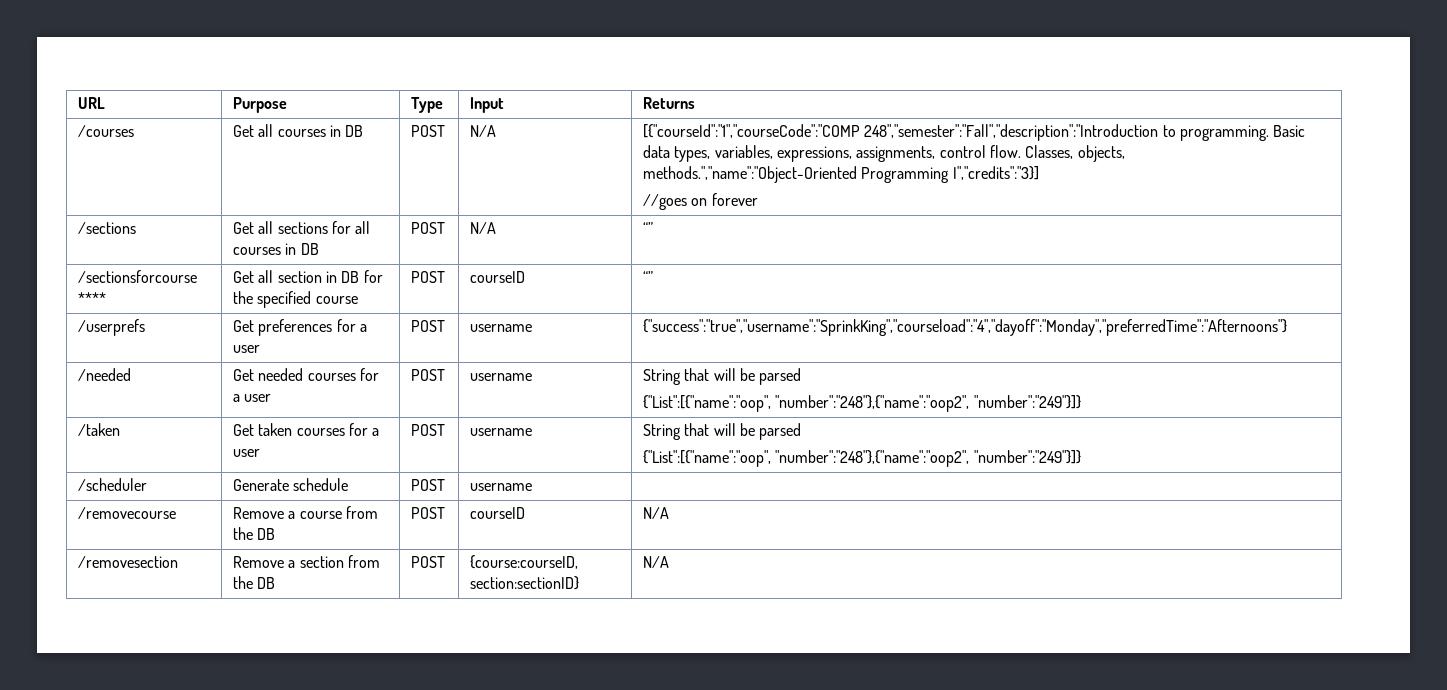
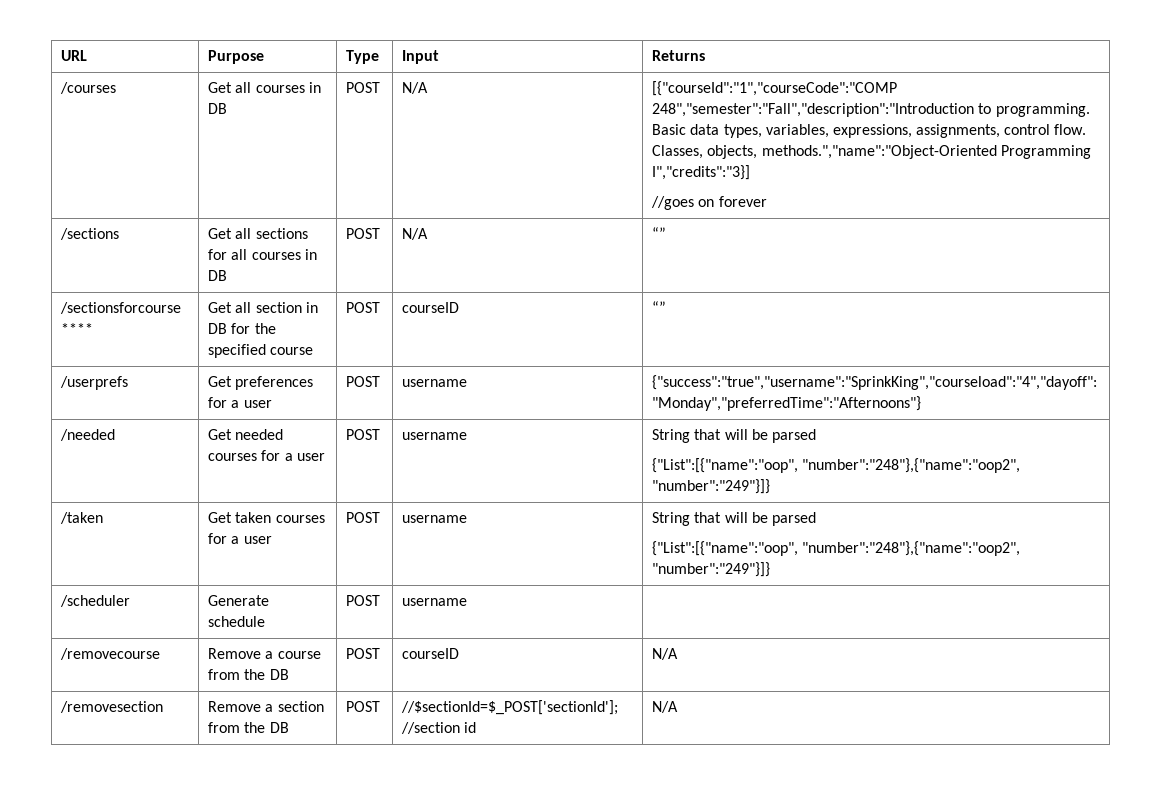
[469,555,578,569] [469,576,579,590] {course:courseID, section:sectionID} -> [401,700,619,715] [401,722,477,734] //$sectionId=$_POST['sectionId']; //section id

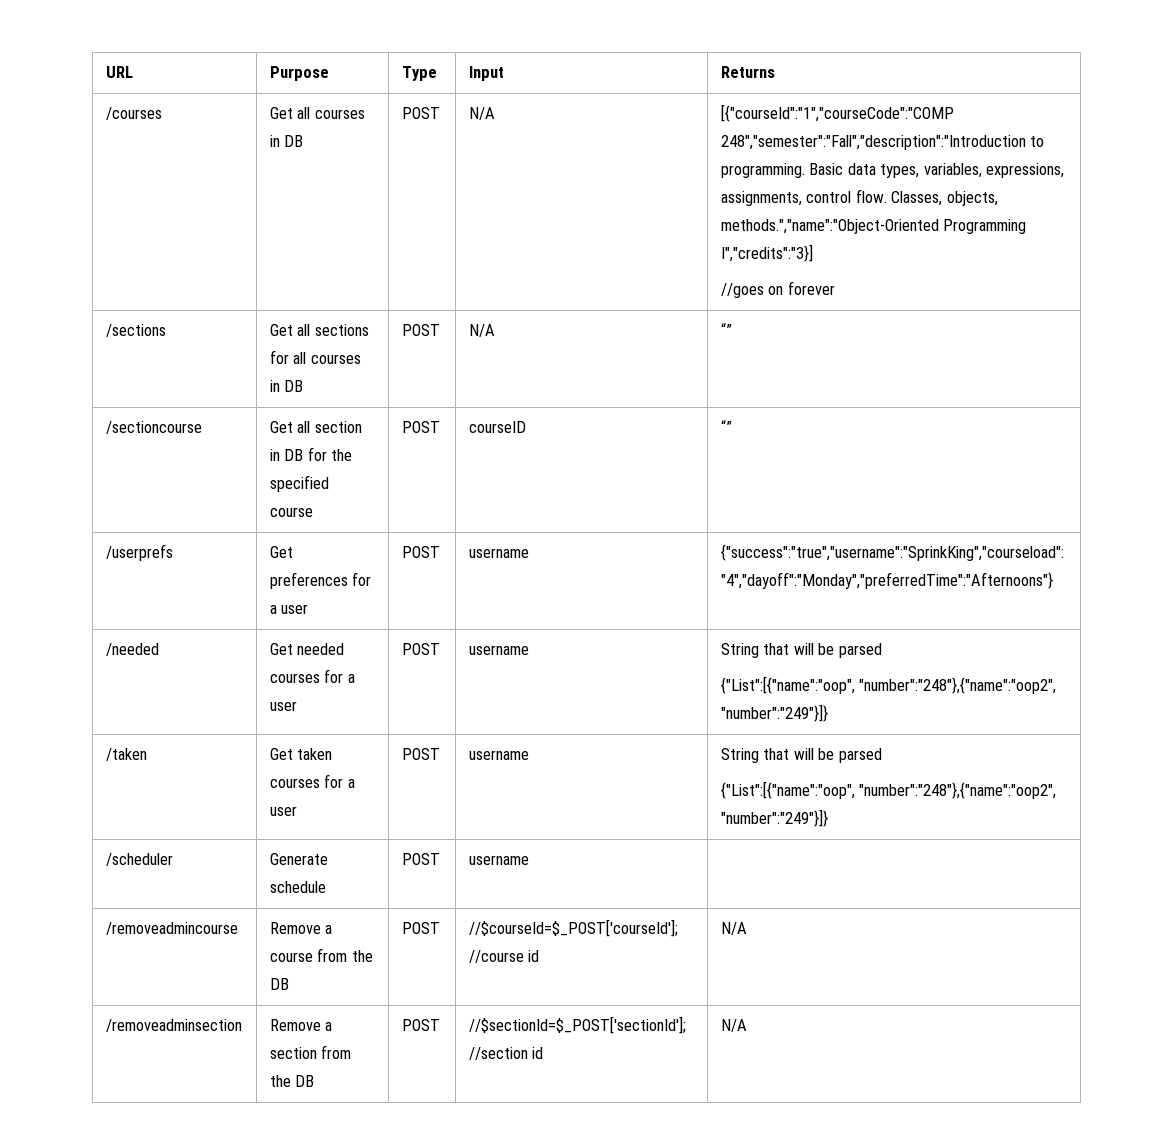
[60,302,182,314] [61,323,94,334] /sectionsforcourse **** -> [105,421,202,434] /sectioncourse
[60,648,161,660] /removecourse -> [105,922,238,935] /removeadmincourse
[402,648,460,659] courseID -> [468,919,678,937] [468,950,540,963] //$courseId=$_POST['courseId']; //course id
[60,701,164,713] /removesection -> [105,1019,242,1032] /removeadminsection

